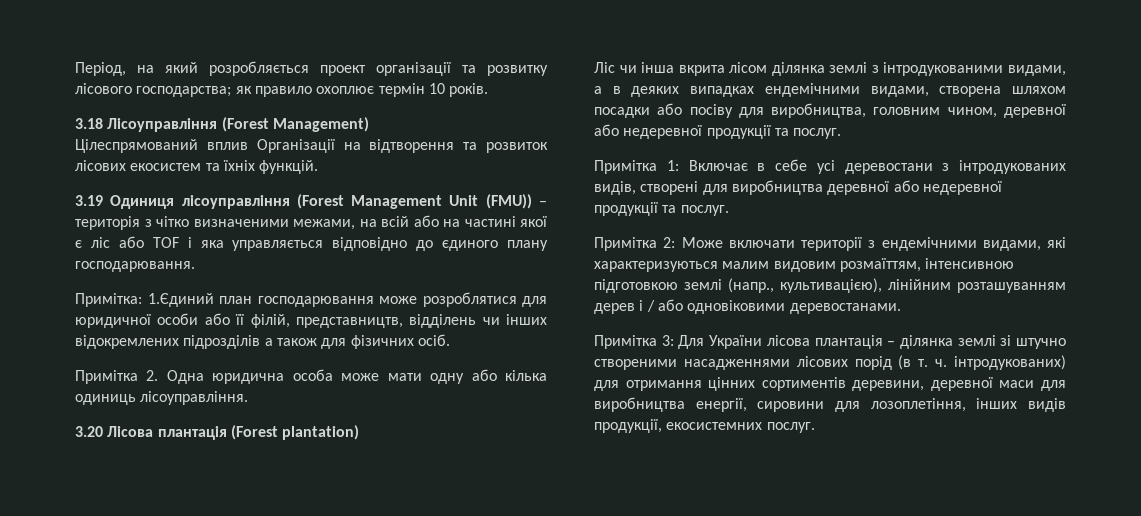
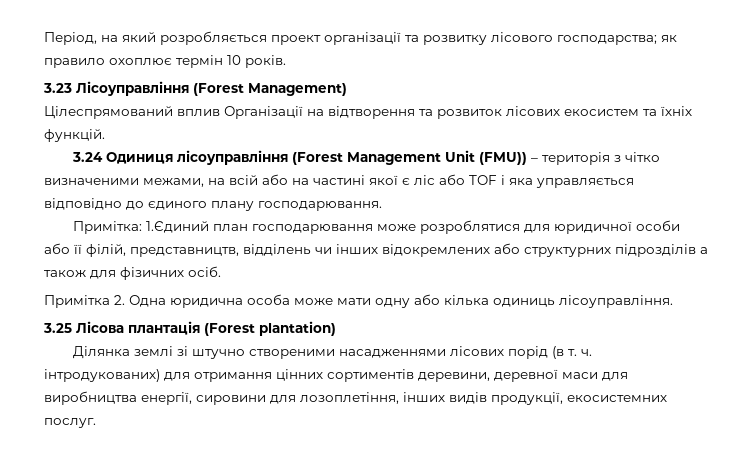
[75,118,103,129] 3.18 -> [43,83,72,93] 3.23
[75,195,103,206] 3.19 -> [71,152,103,162] 3.24
(179, 342) none -> [494,243,611,257] або структурних
[75,426,103,437] 3.20 -> [43,323,72,333] 3.25
[594,62,1066,76] [594,83,1066,97] [594,103,1066,118] [594,124,842,139] [594,159,1066,174] [594,180,1002,195] [594,202,729,216] [594,237,1066,251] [594,258,1015,272] [594,278,1066,293] [594,299,901,314] [594,335,953,349] Ліс чи інша вкрита лісом ділянка землі з інтродукованими видами, а в деяких випадках ендемічними видами, створена шляхом посадки або посіву для виробництва, головним чином, деревної або недеревної продукції та послуг. // Примітка 1: Включає в себе усі деревостани з інтродукованих видів, створені для виробництва деревної або недеревної продукції та послуг. // Примітка 2: Може включати території з ендемічними видами, які характеризуються малим видовим розмаїттям, інтенсивною підготовкою землі (напр., культивацією), лінійним розташуванням дерев і / або одновіковими деревостанами. // Примітка 3: Для України лісова плантація – ділянка -> [72,346,130,359] Ділянка

